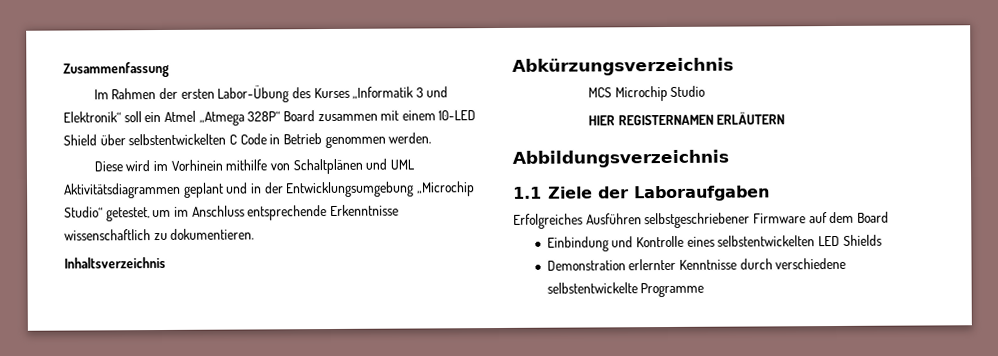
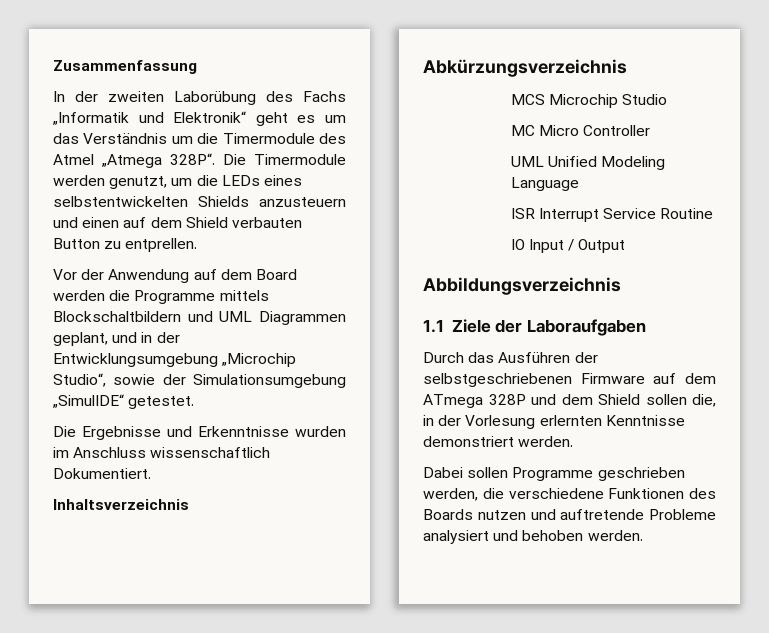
[93,85,449,103] [63,110,477,126] [63,132,432,149] [93,158,415,175] [64,182,224,199] Im Rahmen der ersten Labor-Übung des Kurses „Informatik 3 und Elektronik“ soll ein Atmel „Atmega 328P“ Board zusammen mit einem 10-LED Shield über selbstentwickelten C Code in Betrieb genommen werden. // Diese wird im Vorhinein mithilfe von Schaltplänen und UML Aktivitätsdiagrammen geplant -> [53,91,346,105] [52,111,346,126] [53,133,346,144] [53,153,346,168] [53,175,302,189] [53,196,346,207] [53,217,302,228] [53,238,198,252] [53,269,297,283] [53,290,269,304] [53,311,346,325] [53,332,108,346] In der zweiten Laborübung des Fachs „Informatik und Elektronik“ geht es um das Verständnis um die Timermodule des Atmel „Atmega 328P“. Die Timermodule werden genutzt, um die LEDs eines selbstentwickelten Shields anzusteuern und einen auf dem Shield verbauten Button zu entprellen. // Vor der Anwendung auf dem Board werden die Programme mittels Blockschaltbildern und UML Diagrammen geplant,
[64,204,399,222] [64,228,255,241] Studio“ getestet, um im Anschluss entsprechende Erkenntnisse wissenschaftlich zu dokumentieren. -> [53,373,346,388] [52,394,195,409] [53,426,346,440] [53,447,271,458] [53,468,151,479] Studio“, sowie der Simulationsumgebung „SimulIDE“ getestet. // Die Ergebnisse und Erkenntnisse wurden im Anschluss wissenschaftlich Dokumentiert.
[587,111,786,126] HIER REGISTERNAMEN ERLÄUTERN -> [510,125,651,136] [510,156,666,170] [510,177,579,191] [510,208,714,222] [510,239,626,253] MC Micro Controller // UML Unified Modeling Language // ISR Interrupt Service Routine // IO Input / Output
[513,211,889,229] [546,234,882,252] [546,257,847,271] [546,282,705,298] Erfolgreiches Ausführen selbstgeschriebener Firmware auf dem Board // Einbindung und Kontrolle eines selbstentwickelten LED Shields // Demonstration erlernter Kenntnisse durch verschiedene selbstentwickelte Programme -> [423,352,598,363] [423,373,716,387] [423,394,716,408] [423,415,685,429] [423,436,574,447] [423,467,685,481] [423,488,716,501] [423,509,716,520] [423,530,643,544] Durch das Ausführen der selbstgeschriebenen Firmware auf dem ATmega 328P und dem Shield sollen die, in der Vorlesung erlernten Kenntnisse demonstriert werden. // Dabei sollen Programme geschrieben werden, die verschiedene Funktionen des Boards nutzen und auftretende Probleme analysiert und behoben werden.

